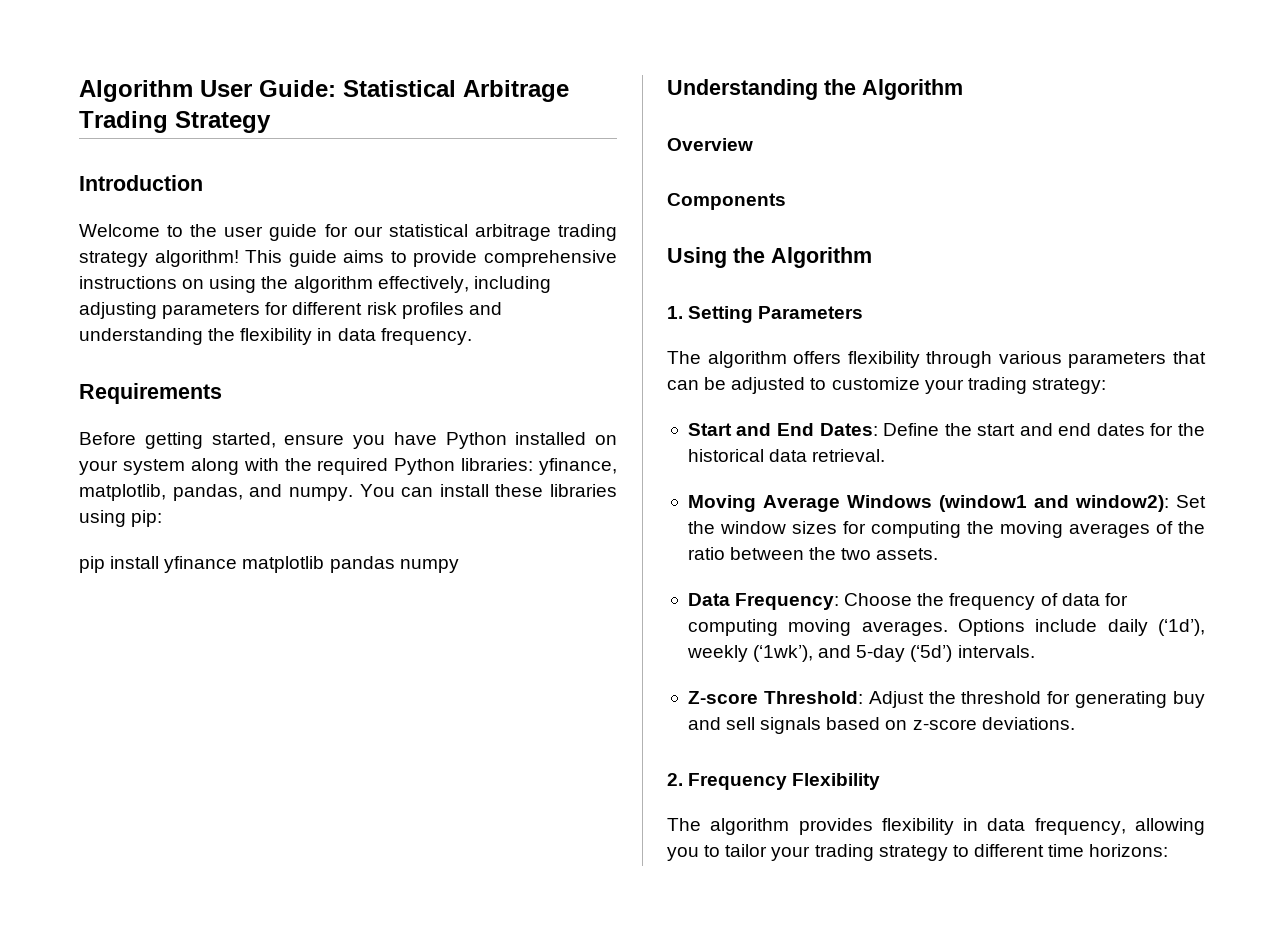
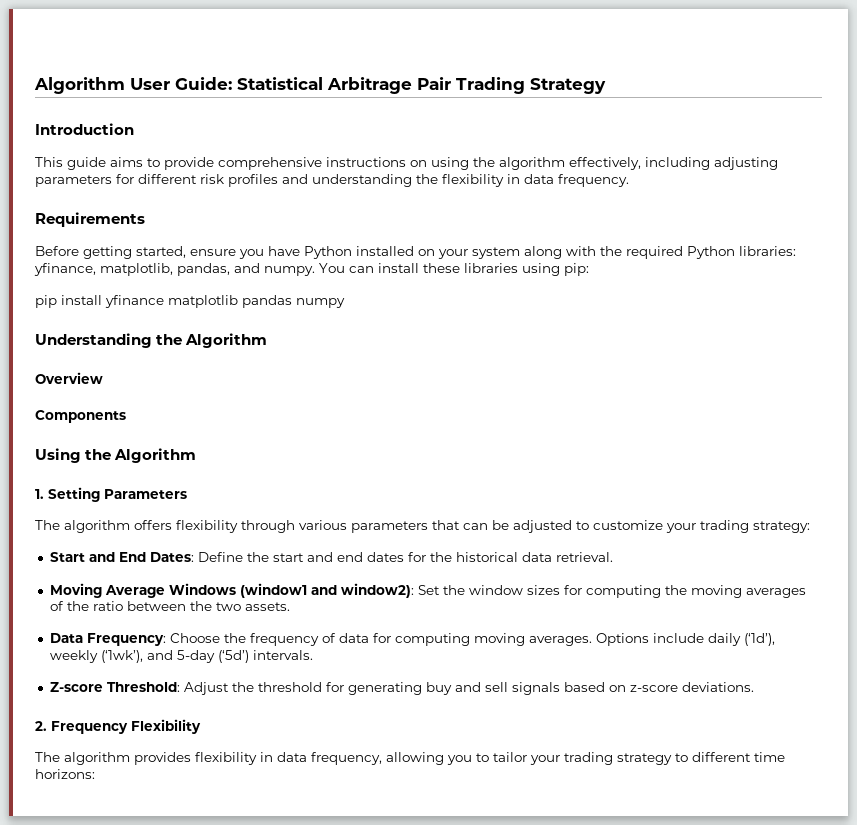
(569, 91) none -> [417,77,451,90] Pair
[79,224,618,241] [79,250,239,267] Welcome to the user guide for our statistical arbitrage trading strategy algorithm! -> (134, 129) none

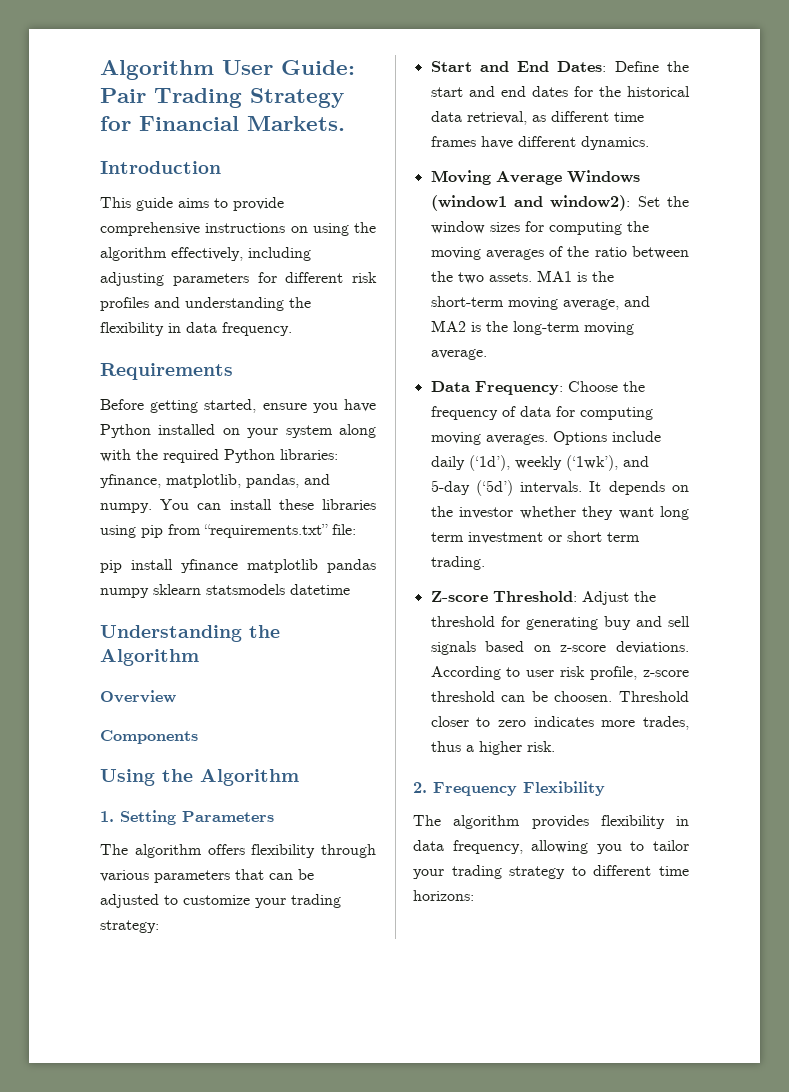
[237,77,412,94] Statistical Arbitrage -> (355, 67) none
(606, 86) none -> [100,116,345,131] for Financial Markets.
[564,263,589,276] pip: -> [141,524,356,538] pip from “requirements.txt” file:
(345, 303) none -> [153,584,350,595] sklearn statsmodels datetime
[555,552,613,562] retrieval. -> [466,111,644,125] [430,136,649,150] retrieval, as different time frames have different dynamics.
(290, 606) none -> [536,270,614,282] [430,296,650,310] [430,320,634,335] [430,349,487,360] MA1 is the short-term moving average, and MA2 is the long-term moving average.
(313, 655) none -> [589,481,689,495] [430,506,689,520] [430,531,640,544] [430,556,485,570] It depends on the investor whether they want long term investment or short term trading.
(754, 687) none -> [430,666,689,680] [430,691,689,702] [430,716,689,730] [430,741,555,755] According to user risk profile, z-score threshold can be choosen. Threshold closer to zero indicates more trades, thus a higher risk.

